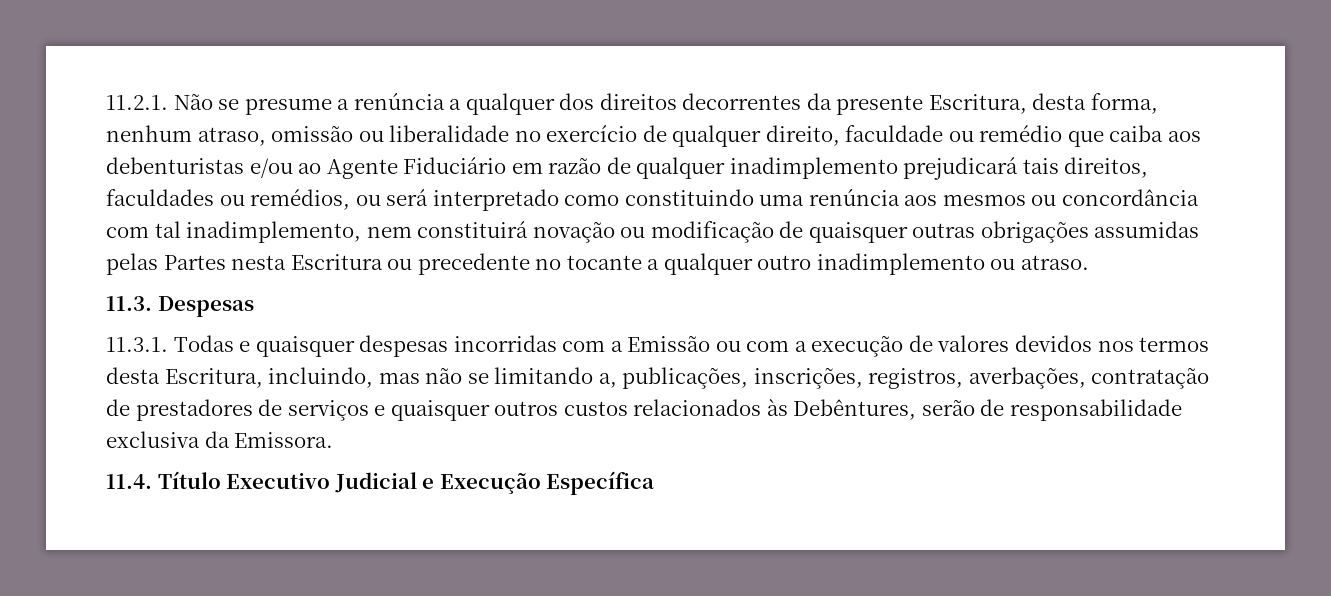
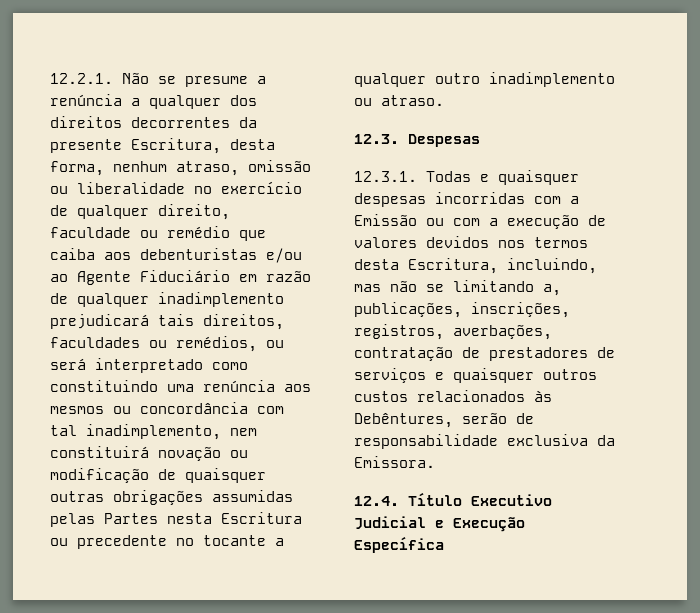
[106,95,168,110] 11.2.1. -> [50,73,113,84] 12.2.1.
[106,296,152,311] 11.3. -> [354,134,399,144] 12.3.
[106,337,168,352] 11.3.1. -> [354,171,417,182] 12.3.1.
[106,474,152,489] 11.4. -> [354,496,399,506] 12.4.

